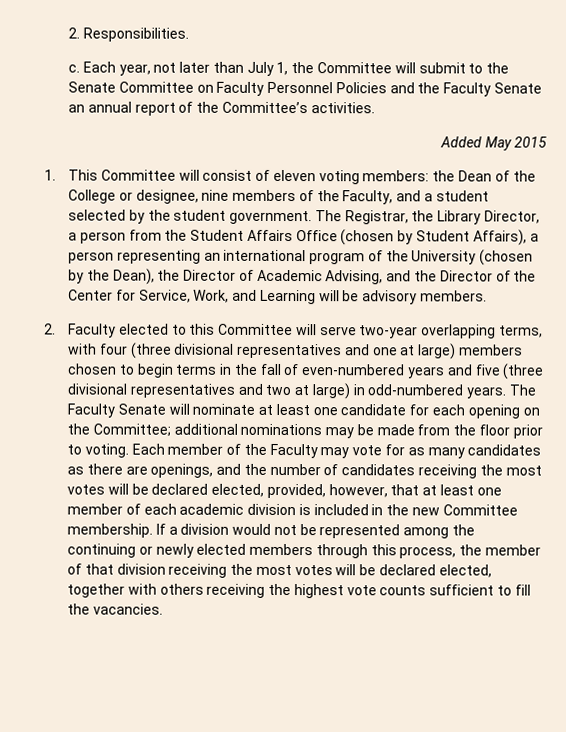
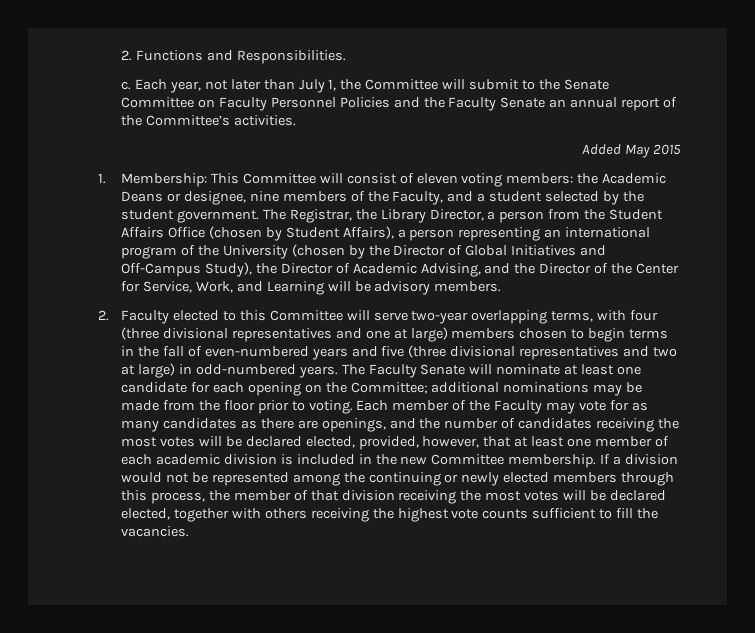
[67,27,80,39] 2. -> [121,50,233,61] 2. Functions and
(56, 175) none -> [121,173,208,187] Membership:
[457,170,536,182] [67,189,116,204] Dean of the College -> [602,173,667,184] [121,191,164,202] Academic Deans
[112,268,155,285] Dean), -> [393,245,607,256] [121,262,252,277] Director of Global Initiatives and Off-Campus Study),

